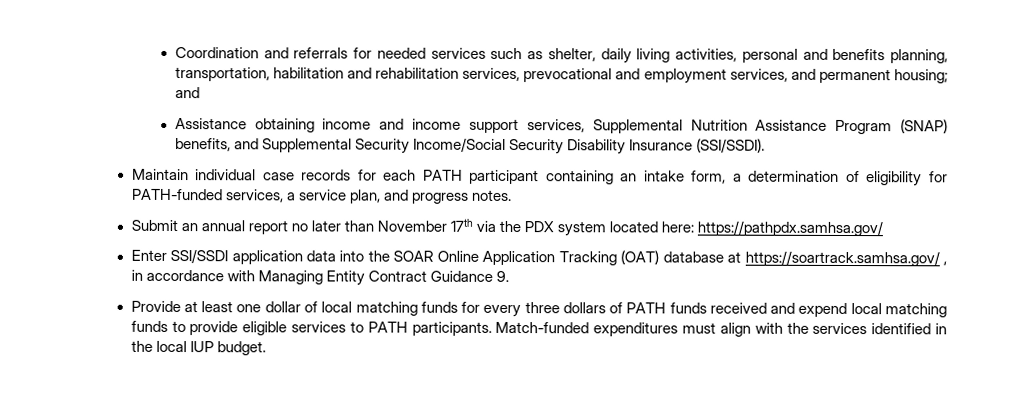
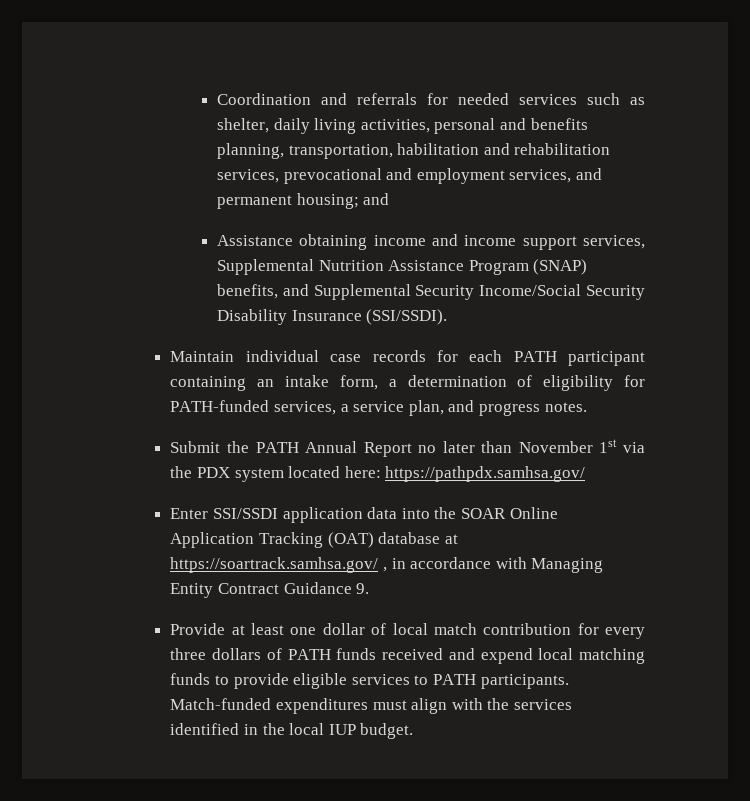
[180,220,288,235] an annual report -> [226,441,412,457] the PATH Annual Report
[450,218,474,232] 17th -> [599,439,618,453] 1st
[355,301,458,316] matching funds -> [433,623,572,635] match contribution

